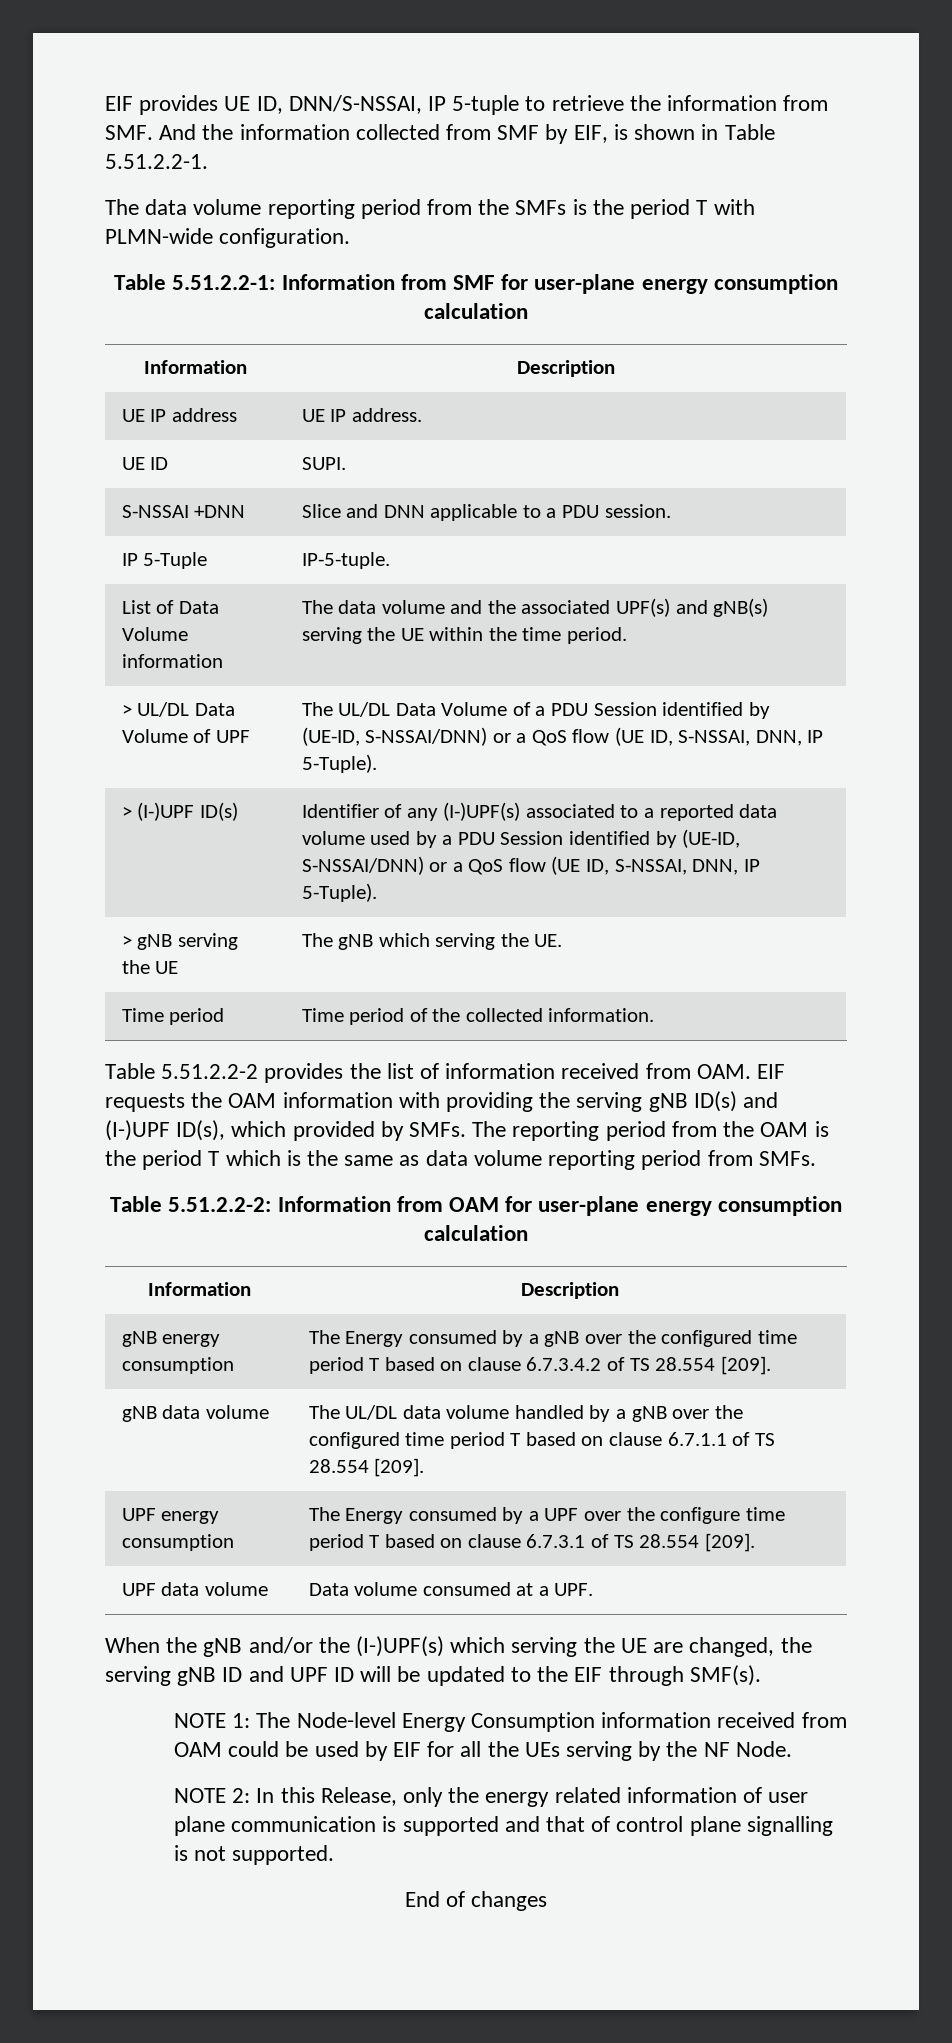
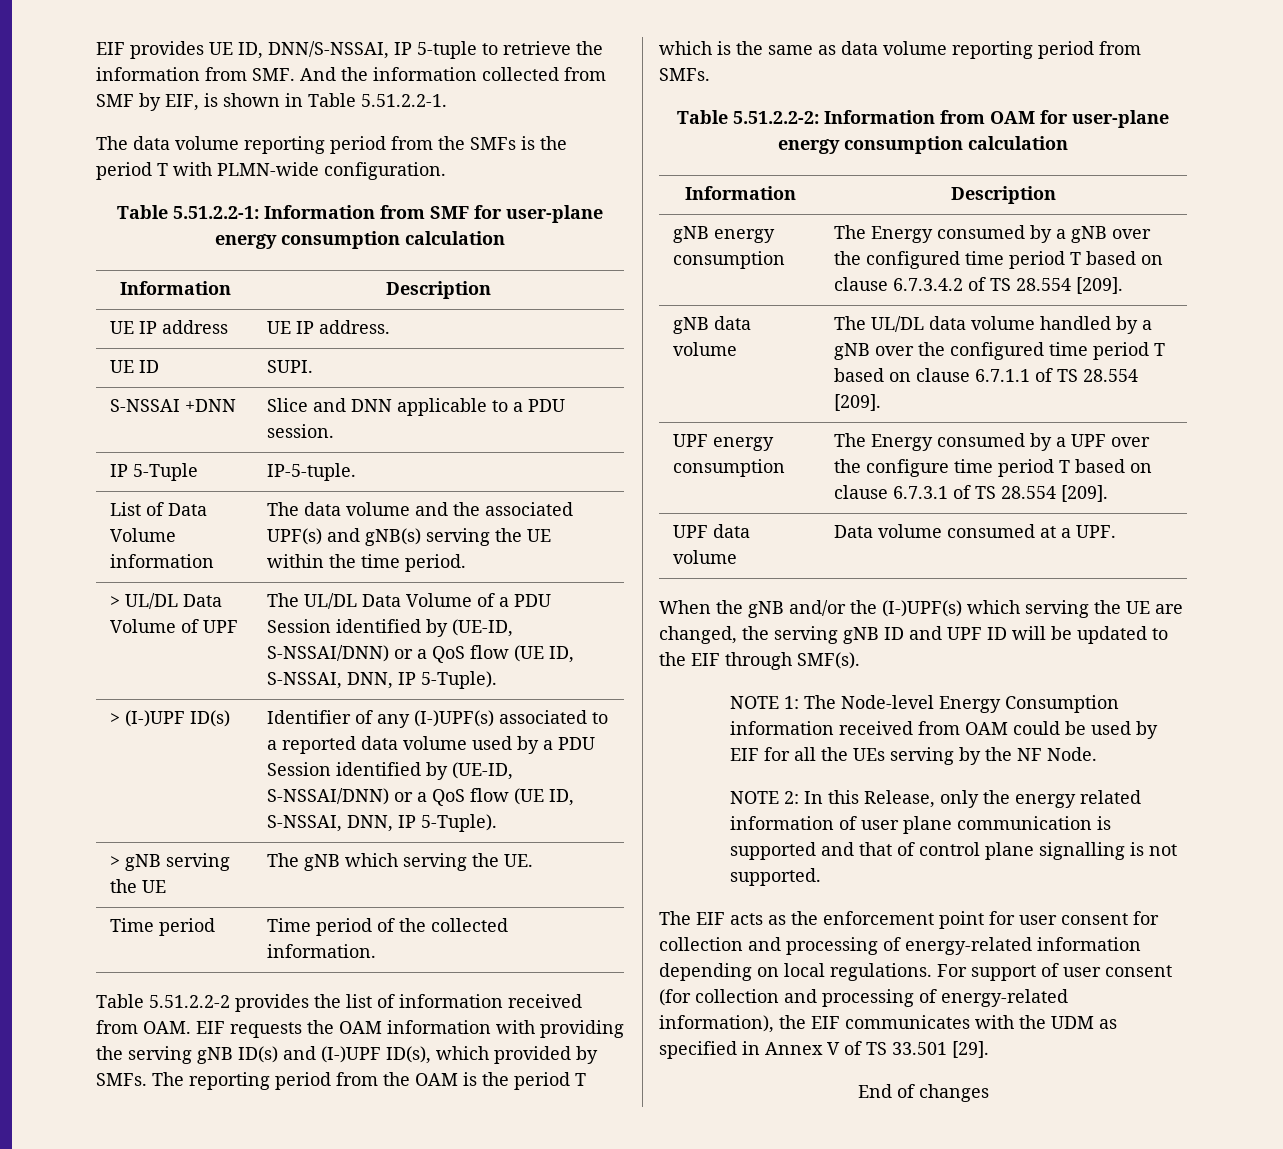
(335, 1855) none -> [659,911,1159,929] [659,937,1141,955] [659,963,1172,981] [659,989,1068,1007] [659,1015,1117,1033] [659,1041,989,1059] // The EIF acts as the enforcement point for user consent for collection and processing of energy-related information depending on local regulations. For support of user consent (for collection and processing of energy-related information), the EIF communicates with the UDM as specified in Annex V of TS 33.501 [29].

